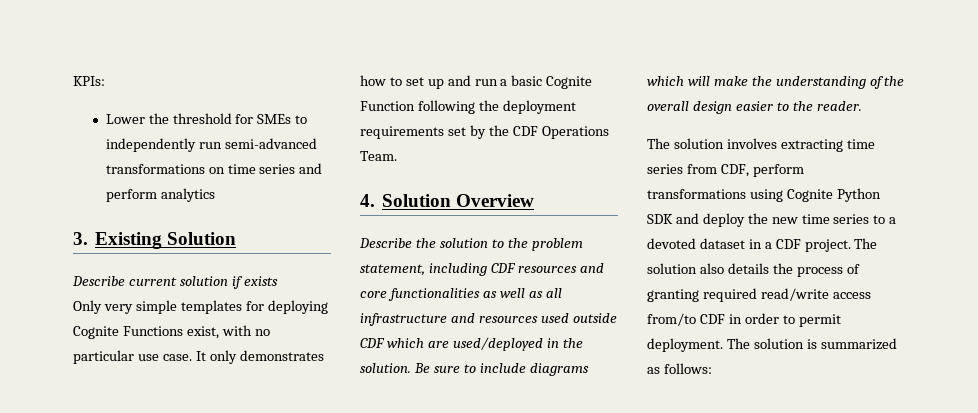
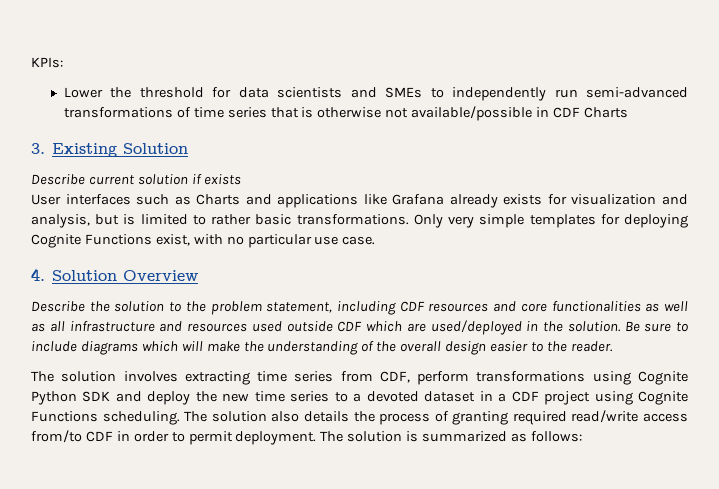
(254, 119) none -> [238,87,377,98] data scientists and
[208,163,323,174] [105,188,215,202] on time series and perform analytics -> [176,106,628,121] of time series that is otherwise not available/possible in CDF Charts
(278, 281) none -> [31,194,689,208] [31,214,409,228] User interfaces such as Charts and applications like Grafana already exists for visualization and analysis, but is limited to rather basic transformations.
[195,350,324,364] [360,75,593,89] [360,100,576,114] [360,125,609,139] [360,151,397,161] It only demonstrates how to set up and run a basic Cognite Function following the deployment requirements set by the CDF Operations Team. -> (376, 240) none
[804,239,851,252] project. -> [544,391,689,405] [31,411,180,425] project using Cognite Functions scheduling.

